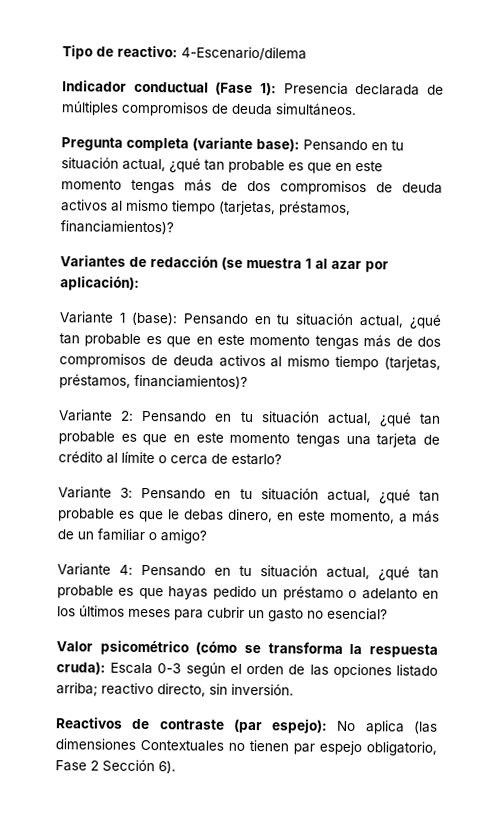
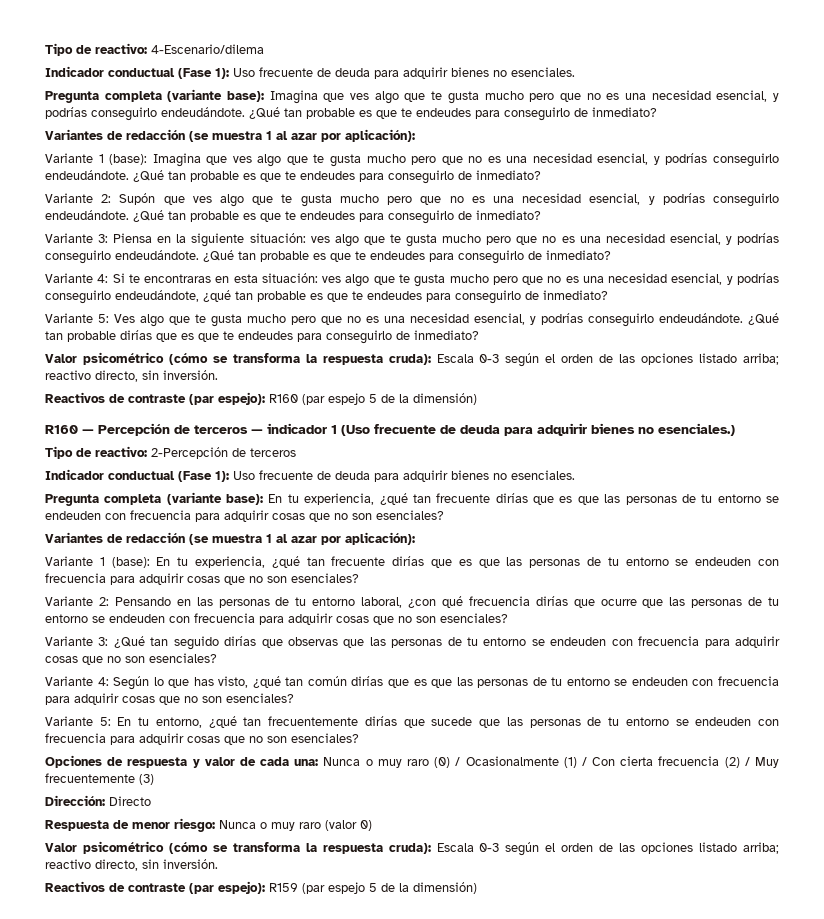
[283,82,444,96] [61,101,357,117] [61,137,404,152] [61,157,383,174] [61,179,443,196] [60,199,351,216] [60,220,174,235] Presencia declarada de múltiples compromisos de deuda simultáneos. // Pregunta completa (variante base): Pensando en tu situación actual, ¿qué tan probable es que en este momento tengas más de dos compromisos de deuda activos al mismo tiempo (tarjetas, préstamos, financiamientos)? -> [233,67,575,79] [45,89,780,104] [45,107,657,121] Uso frecuente de deuda para adquirir bienes no esenciales. // Pregunta completa (variante base): Imagina que ves algo que te gusta mucho pero que no es una necesidad esencial, y podrías conseguirlo endeudándote. ¿Qué tan probable es que te endeudes para conseguirlo de inmediato?
[182,313,442,329] [59,333,441,350] [59,353,441,371] [59,374,248,389] [58,409,441,427] [58,431,441,448] [58,451,282,466] [58,486,440,504] [58,508,440,524] [57,528,207,544] [57,563,439,581] [57,585,440,601] [57,605,388,622] Pensando en tu situación actual, ¿qué tan probable es que en este momento tengas más de dos compromisos de deuda activos al mismo tiempo (tarjetas, préstamos, financiamientos)? // Variante 2: Pensando en tu situación actual, ¿qué tan probable es que en este momento tengas una tarjeta de crédito al límite o cerca de estarlo? // Variante 3: Pensando en tu situación actual, ¿qué tan probable es que le debas dinero, en este momento, a más de un familiar o amigo? // Variante 4: Pensando en tu situación actual, ¿qué tan probable es que hayas pedido un préstamo o adelanto en los últimos meses para cubrir un gasto no esencial? -> [152,153,779,167] [45,170,541,184] [45,193,780,207] [45,210,541,224] [45,233,779,247] [45,250,611,264] [45,273,779,287] [45,290,608,304] [45,313,779,327] [45,330,479,344] Imagina que ves algo que te gusta mucho pero que no es una necesidad esencial, y podrías conseguirlo endeudándote. ¿Qué tan probable es que te endeudes para conseguirlo de inmediato? // Variante 2: Supón que ves algo que te gusta mucho pero que no es una necesidad esencial, y podrías conseguirlo endeudándote. ¿Qué tan probable es que te endeudes para conseguirlo de inmediato? // Variante 3: Piensa en la siguiente situación: ves algo que te gusta mucho pero que no es una necesidad esencial, y podrías conseguirlo endeudándote. ¿Qué tan probable es que te endeudes para conseguirlo de inmediato? // Variante 4: Si te encontraras en esta situación: ves algo que te gusta mucho pero que no es una necesidad esencial, y podrías conseguirlo endeudándote, ¿qué tan probable es que te endeudes para conseguirlo de inmediato? // Variante 5: Ves algo que te gusta mucho pero que no es una necesidad esencial, y podrías conseguirlo endeudándote. ¿Qué tan probable dirías que es que te endeudes para conseguirlo de inmediato?
[337,720,438,735] [55,738,437,756] [55,759,176,774] No aplica (las dimensiones Contextuales no tienen par espejo obligatorio, Fase 2 Sección 6). -> [269,393,477,405] [45,423,735,436] [45,446,296,459] [45,469,575,482] [45,492,779,506] [45,510,444,522] [45,532,415,545] [45,556,779,568] [45,573,359,585] [45,596,779,608] [45,613,508,625] [45,636,781,650] [45,653,217,665] [45,676,779,690] [45,693,294,705] [45,716,779,728] [45,733,359,745] [45,755,779,768] [45,773,154,785] [45,795,151,806] [45,818,372,832] [45,841,780,856] [45,859,218,871] [45,881,477,894] R160 (par espejo 5 de la dimensión) // R160 — Percepción de terceros — indicador 1 (Uso frecuente de deuda para adquirir bienes no esenciales.) // Tipo de reactivo: 2-Percepción de terceros // Indicador conductual (Fase 1): Uso frecuente de deuda para adquirir bienes no esenciales. // Pregunta completa (variante base): En tu experiencia, ¿qué tan frecuente dirías que es que las personas de tu entorno se endeuden con frecuencia para adquirir cosas que no son esenciales? // Variantes de redacción (se muestra 1 al azar por aplicación): // Variante 1 (base): En tu experiencia, ¿qué tan frecuente dirías que es que las personas de tu entorno se endeuden con frecuencia para adquirir cosas que no son esenciales? // Variante 2: Pensando en las personas de tu entorno laboral, ¿con qué frecuencia dirías que ocurre que las personas de tu entorno se endeuden con frecuencia para adquirir cosas que no son esenciales? // Variante 3: ¿Qué tan seguido dirías que observas que las personas de tu entorno se endeuden con frecuencia para adquirir cosas que no son esenciales? // Variante 4: Según lo que has visto, ¿qué tan común dirías que es que las personas de tu entorno se endeuden con frecuencia para adquirir cosas que no son esenciales? // Variante 5: En tu entorno, ¿qué tan frecuentemente dirías que sucede que las personas de tu entorno se endeuden con frecuencia para adquirir cosas que no son esenciales? // Opciones de respuesta y valor de cada una: Nunca o muy raro (0) / Ocasionalmente (1) / Con cierta frecuencia (2) / Muy frecuentemente (3) // Dirección: Directo // Respuesta de menor riesgo: Nunca o muy raro (valor 0) // Valor psicométrico (cómo se transforma la respuesta cruda): Escala 0-3 según el orden de las opciones listado arriba; reactivo directo, sin inversión. // Reactivos de contraste (par espejo): R159 (par espejo 5 de la dimensión)

